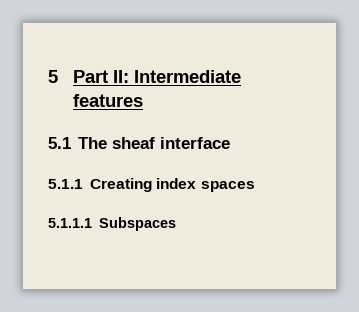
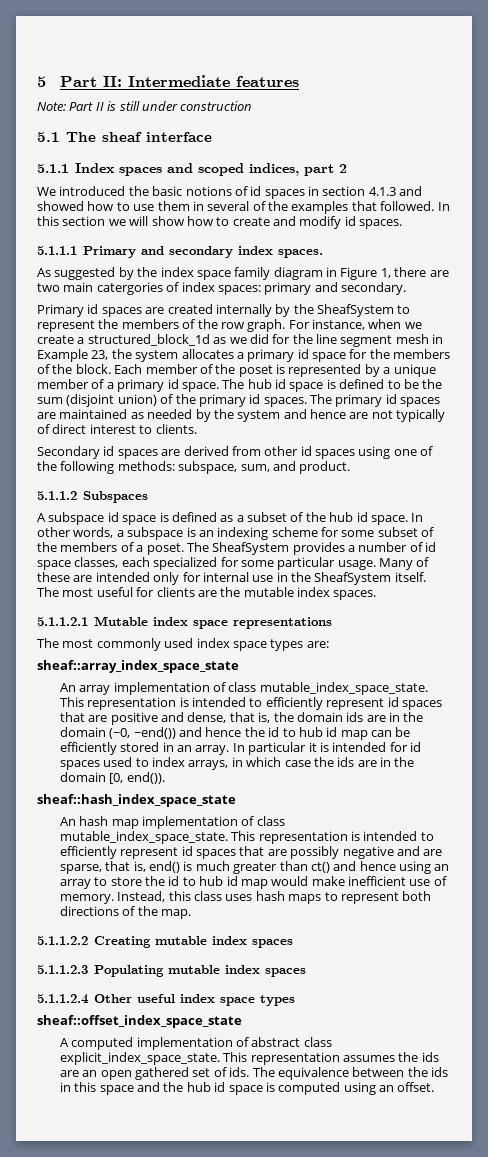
(143, 100) none -> [37,101,253,111] // Note: Part II is still under construction
[90,178,255,192] [48,217,177,231] Creating index spaces // 5.1.1.1 Subspaces -> [75,163,348,176] [37,186,423,199] [37,201,450,214] [37,216,403,229] [37,246,324,258] [37,267,449,280] [37,282,406,295] [37,304,411,317] [37,319,422,332] [37,334,444,347] [37,349,451,362] [37,364,436,377] [37,379,443,392] [37,394,441,407] [37,409,446,422] [37,424,197,434] [37,446,434,459] [37,461,351,474] [37,491,149,503] [37,512,424,525] [37,527,435,540] [37,542,437,555] [37,557,430,570] [37,572,426,585] [37,587,377,600] [37,616,333,629] [37,638,329,651] [37,660,239,673] [59,682,428,695] [59,697,442,710] [59,712,424,725] [59,727,411,740] [59,742,422,755] [59,757,415,770] [59,772,165,784] [37,794,236,807] [59,816,285,829] [59,831,434,844] [59,846,443,859] [59,861,450,874] [59,876,447,889] [59,891,432,904] [59,906,192,919] [37,936,294,948] [37,965,307,977] [37,994,296,1006] [37,1015,242,1028] [59,1037,332,1050] [59,1052,439,1065] [59,1067,449,1080] [59,1082,435,1095] Index spaces and scoped indices, part 2 // We introduced the basic notions of id spaces in section 4.1.3 and showed how to use them in several of the examples that followed. In this section we will show how to create and modify id spaces. // 5.1.1.1 Primary and secondary index spaces. // As suggested by the index space family diagram in Figure 1, there are two main catergories of index spaces: primary and secondary. // Primary id spaces are created internally by the SheafSystem to represent the members of the row graph. For instance, when we create a structured_block_1d as we did for the line segment mesh in Example 23, the system allocates a primary id space for the members of the block. Each member of the poset is represented by a unique member of a primary id space. The hub id space is defined to be the sum (disjoint union) of the primary id spaces. The primary id spaces are maintained as needed by the system and hence are not typically of direct interest to clients. // Secondary id spaces are derived from other id spaces using one of the following methods: subspace, sum, and product. // 5.1.1.2 Subspaces // A subspace id space is defined as a subset of the hub id space. In other words, a subspace is an indexing scheme for some subset of the members of a poset. The SheafSystem provides a number of id space classes, each specialized for some particular usage. Many of these are intended only for internal use in the SheafSystem itself. The most useful for clients are the mutable index spaces. // 5.1.1.2.1 Mutable index space representations // The most commonly used index space types are: // sheaf::array_index_space_state // An array implementation of class mutable_index_space_state. This representation is intended to efficiently represent id spaces that are positive and dense, that is, the domain ids are in the domain (~0, ~end()) and hence the id to hub id map can be efficiently stored in an array. In particular it is intended for id spaces used to index arrays, in which case the ids are in the domain [0, end()). // sheaf::hash_index_space_state // An hash map implementation of class mutable_index_space_state. This representation is intended to efficiently represent id spaces that are possibly negative and are sparse, that is, end() is much greater than ct() and hence using an array to store the id to hub id map would make inefficient use of memory. Instead, this class uses hash maps to represent both directions of the map. // 5.1.1.2.2 Creating mutable index spaces // 5.1.1.2.3 Populating mutable index spaces // 5.1.1.2.4 Other useful index space types // sheaf::offset_index_space_state // A computed implementation of abstract class explicit_index_space_state. This representation assumes the ids are an open gathered set of ids. The equivalence between the ids in this space and the hub id space is computed using an offset.

